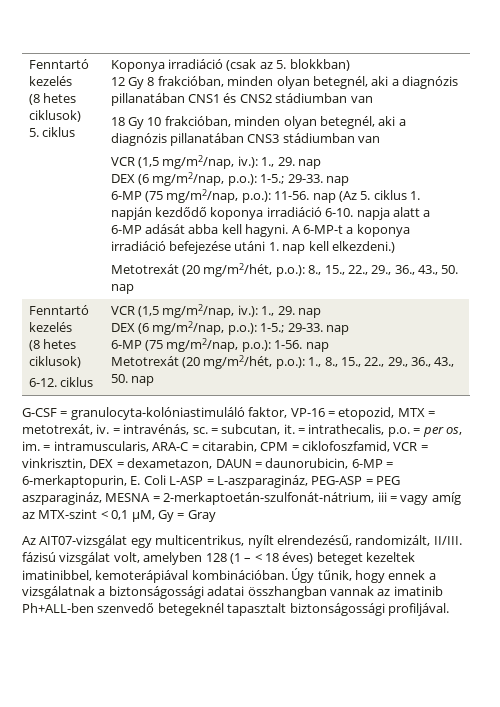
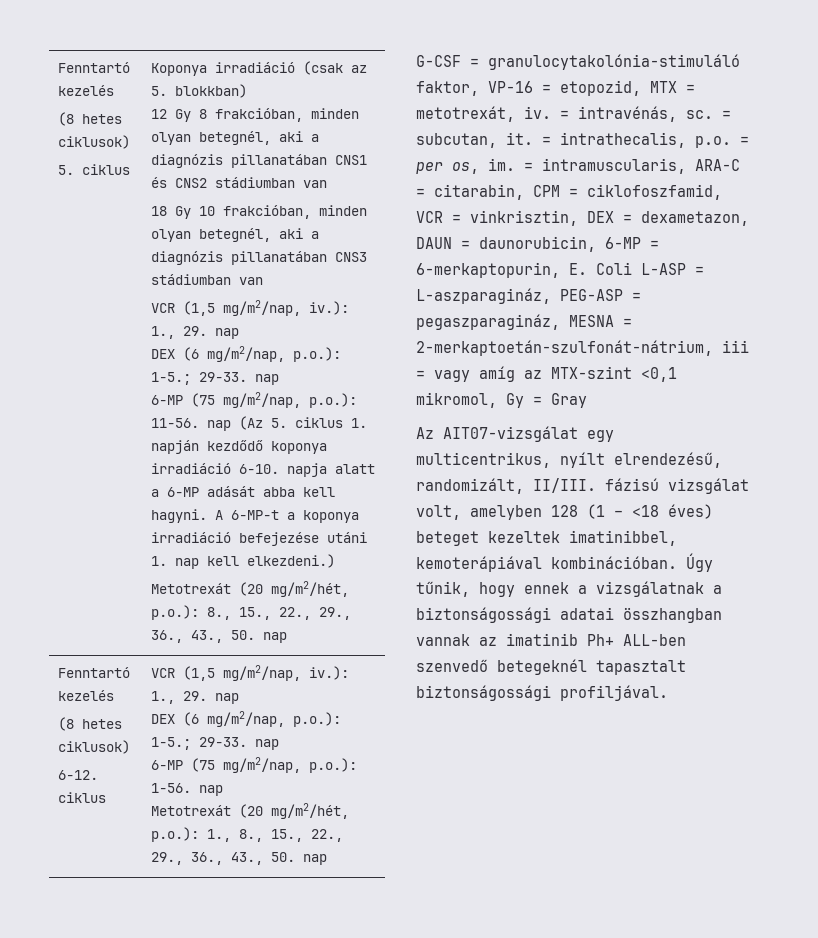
[70,407,245,420] granulocyta-kolóniastimuláló -> [488,54,740,70] granulocytakolónia-stimuláló
[376,476,400,485] [22,492,102,505] PEG aszparagináz, -> [416,314,560,330] pegaszparagináz,
[100,510,155,522] < 0,1 µM, -> [641,367,677,382] [416,392,497,408] <0,1 mikromol,
[254,553,279,562] < 18 -> [632,505,659,517] <18
[22,603,94,613] Ph+ALL-ben -> [587,634,686,646] Ph+ ALL-ben

